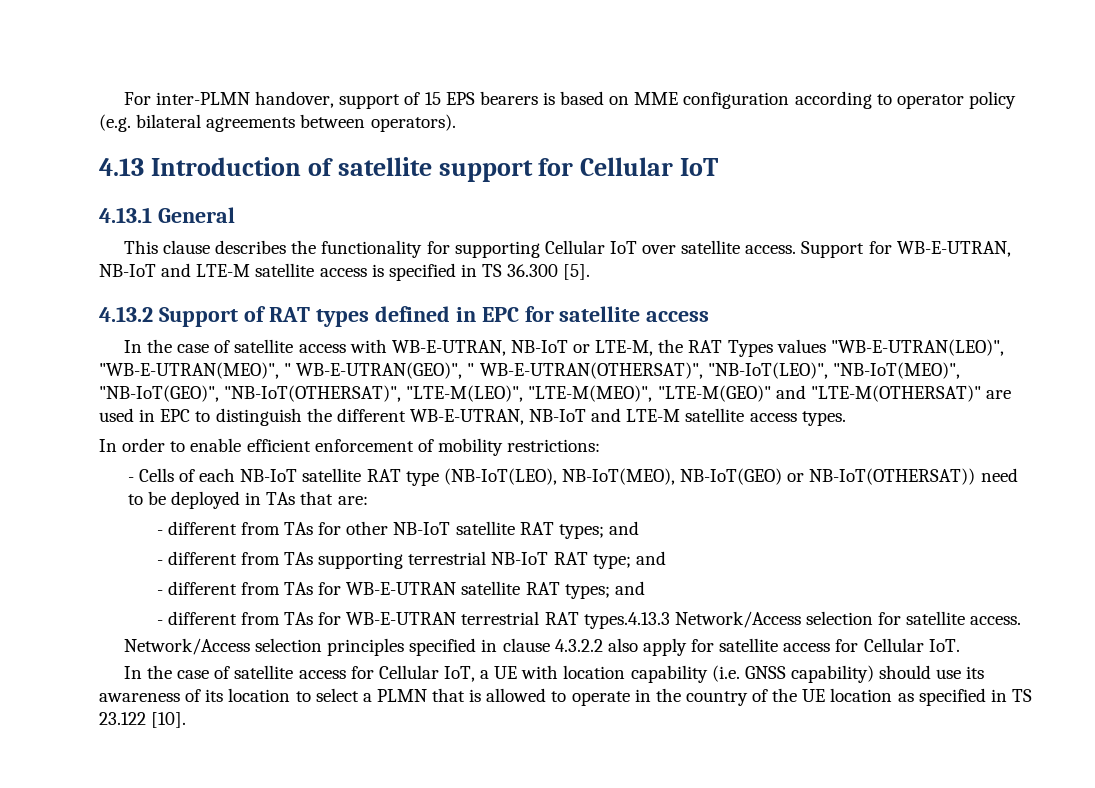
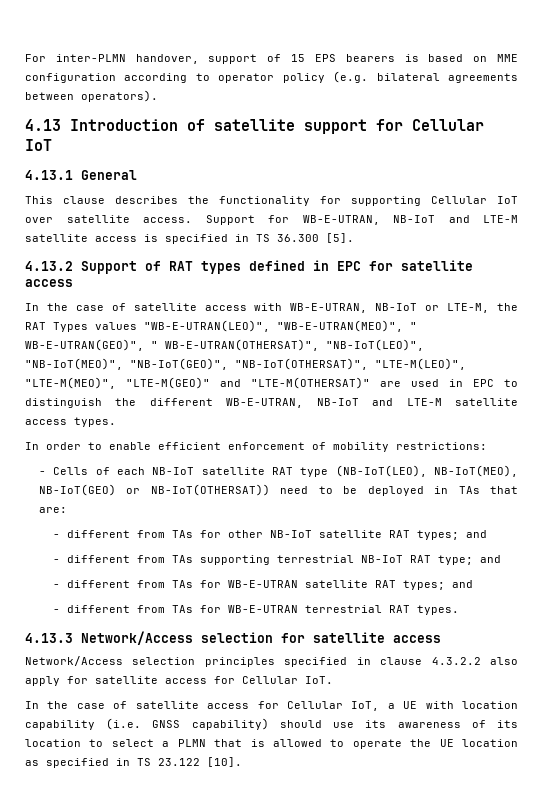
[583,612,670,629] types.4.13.3 -> [416,605,459,615] [25,633,73,643] types. // 4.13.3
[970,616,1022,625] access. -> [393,635,441,643] access
[634,688,769,706] in the country of -> (402, 744) none

